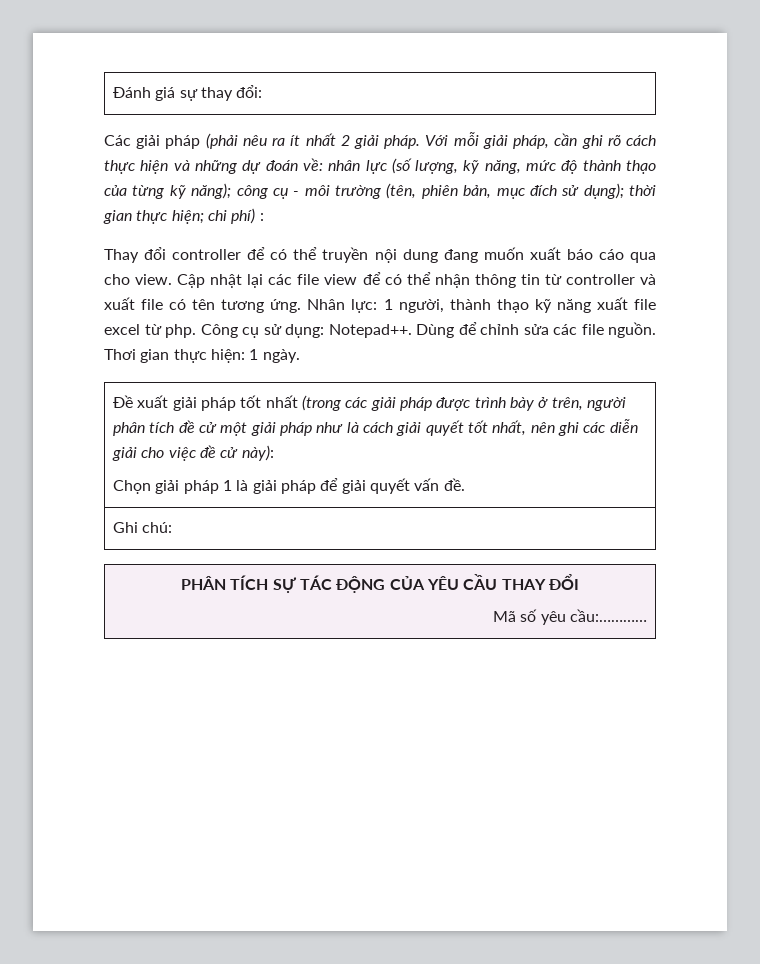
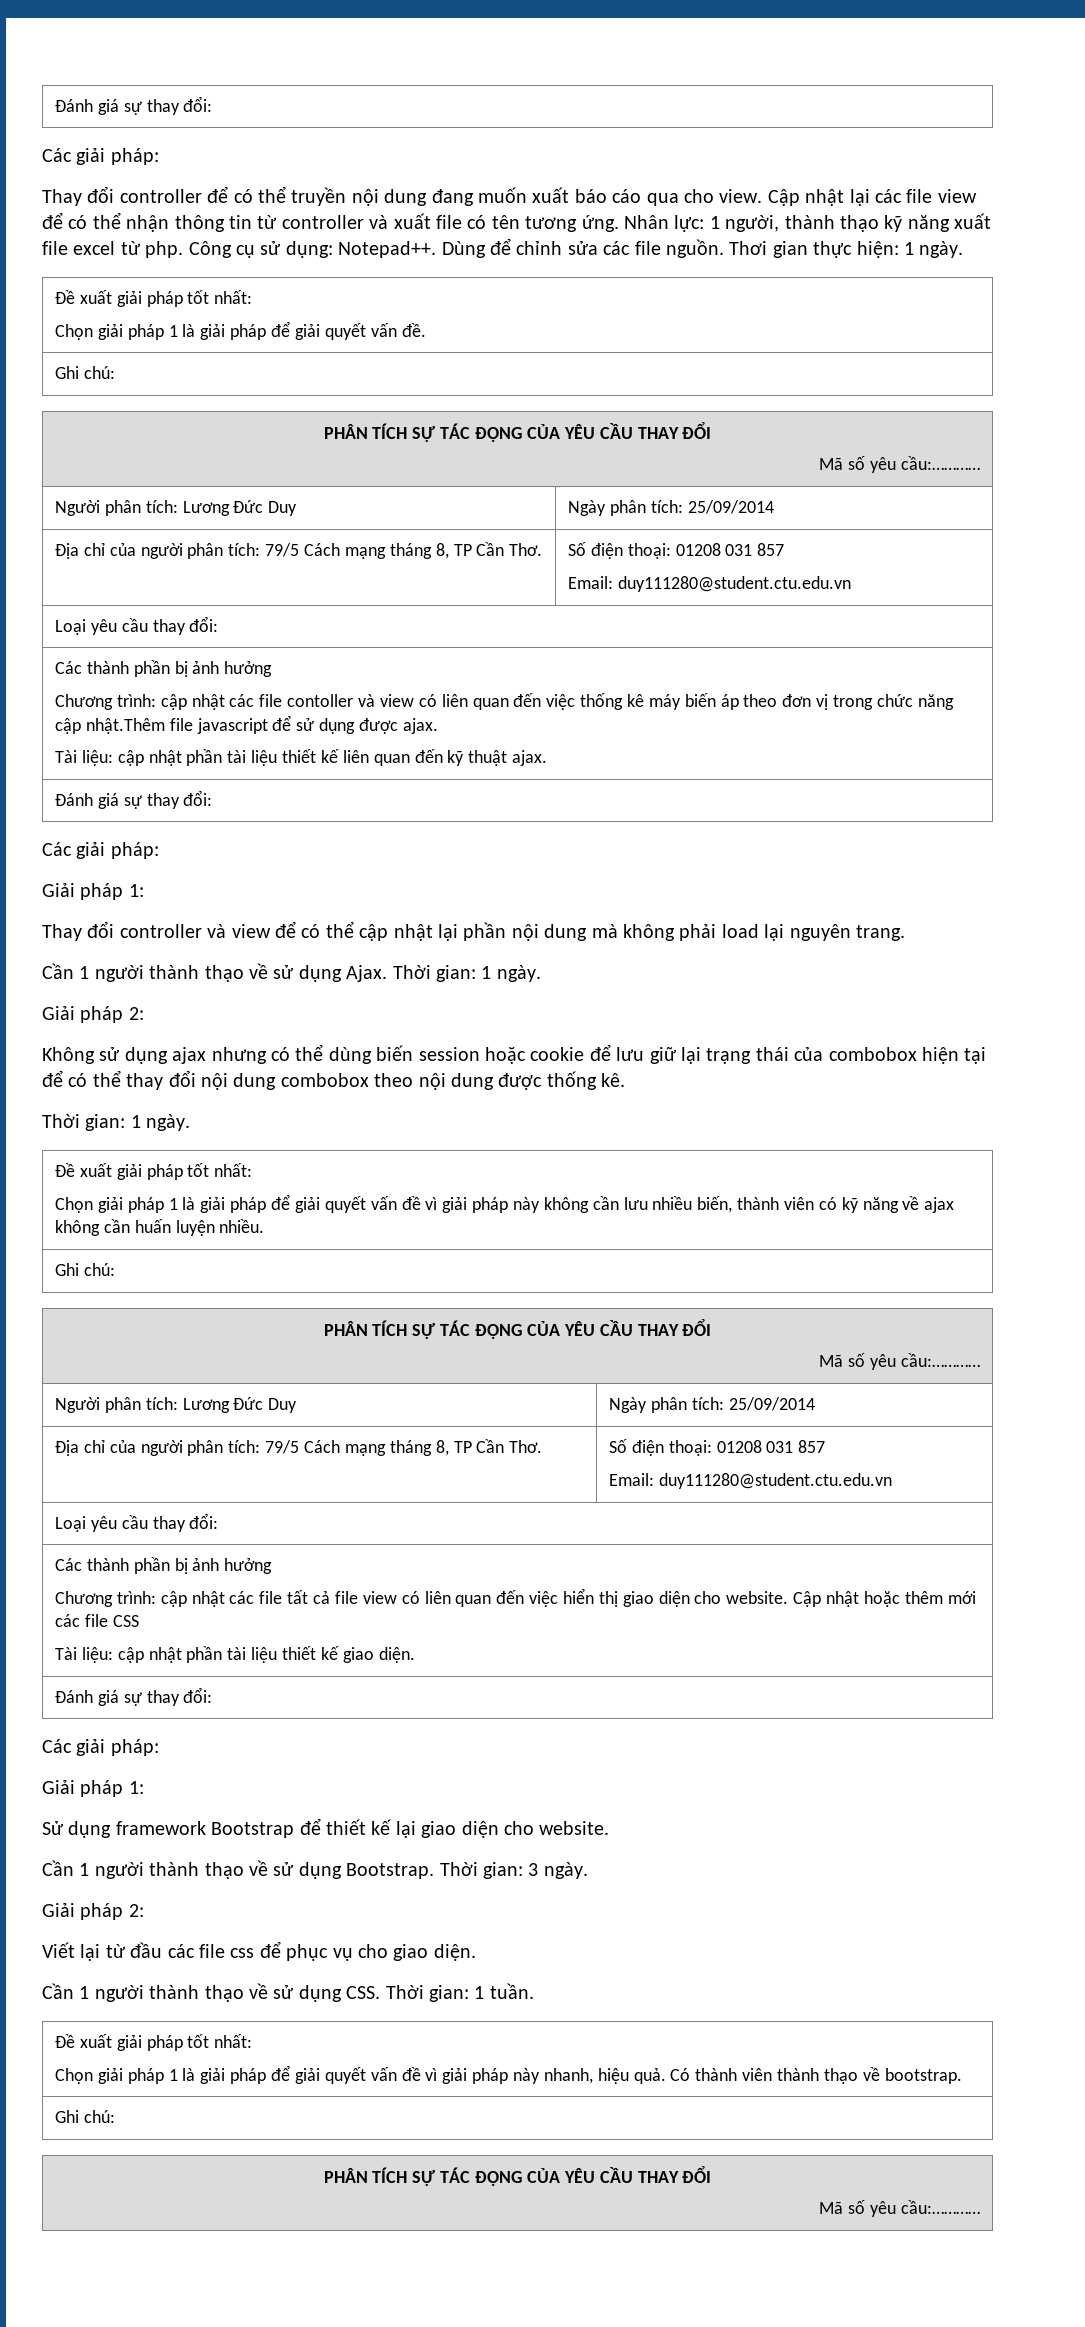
[113,85,263,101] [104,132,656,149] [104,158,656,174] [104,183,656,199] [103,208,264,224] Đánh giá sự thay đổi: // Các giải pháp (phải nêu ra ít nhất 2 giải pháp. Với mỗi giải pháp, cần ghi rõ cách thực hiện và những dự đoán về: nhân lực (số lượng, kỹ năng, mức độ thành thạo của từng kỹ năng); công cụ - môi trường (tên, phiên bản, mục đích sử dụng); thời gian thực hiện; chi phí) : -> [55,96,213,115] [42,148,159,165] Đánh giá sự thay đổi: // Các giải pháp:
[265,395,626,411] [113,419,638,436] [112,445,274,461] nhất (trong các giải pháp được trình bày ở trên, người phân tích đề cử một giải pháp như là cách giải quyết tốt nhất, nên ghi các diễn giải cho việc đề cử này): -> [214,290,253,304] nhất:
(647, 615) none -> [55,500,298,516] [568,500,774,516] [55,542,543,559] [568,542,785,559] [568,576,851,592] [55,616,219,635] [55,660,273,677] [55,693,954,710] [55,715,438,734] [55,749,548,766] [55,790,213,809] [42,842,159,859] [42,883,144,900] [42,921,905,941] [42,963,541,982] [42,1006,144,1023] [42,1044,987,1064] [42,1070,626,1090] [42,1114,191,1131] [55,1163,253,1180] [55,1194,955,1213] [55,1219,265,1236] [55,1263,115,1276] [323,1319,712,1339] [819,1353,980,1370] [55,1397,298,1413] [609,1397,815,1413] [55,1439,543,1456] [609,1439,826,1456] [609,1473,892,1489] [55,1513,219,1532] [55,1557,273,1574] [55,1588,976,1607] [55,1614,139,1627] [55,1646,415,1663] [55,1687,213,1706] [42,1739,159,1756] [42,1780,144,1797] [42,1818,610,1838] [42,1860,588,1879] [42,1903,144,1920] [42,1941,476,1961] [42,1983,534,2002] [55,2034,253,2051] [55,2065,962,2084] [55,2110,115,2123] [323,2166,712,2186] [819,2200,980,2217] // Người phân tích: Lương Đức Duy | Ngày phân tích: 25/09/2014 // Địa chỉ của người phân tích: 79/5 Cách mạng tháng 8, TP Cần Thơ. | Số điện thoại: 01208 031 857 // Email: duy111280@student.ctu.edu.vn // Loại yêu cầu thay đổi: // Các thành phần bị ảnh hưởng // Chương trình: cập nhật các file contoller và view có liên quan đến việc thống kê máy biến áp theo đơn vị trong chức năng cập nhật.Thêm file javascript để sử dụng được ajax. // Tài liệu: cập nhật phần tài liệu thiết kế liên quan đến kỹ thuật ajax. // Đánh giá sự thay đổi: // Các giải pháp: // Giải pháp 1: // Thay đổi controller và view để có thể cập nhật lại phần nội dung mà không phải load lại nguyên trang. // Cần 1 người thành thạo về sử dụng Ajax. Thời gian: 1 ngày. // Giải pháp 2: // Không sử dụng ajax nhưng có thể dùng biến session hoặc cookie để lưu giữ lại trạng thái của combobox hiện tại để có thể thay đổi nội dung combobox theo nội dung được thống kê. // Thời gian: 1 ngày. // Đề xuất giải pháp tốt nhất: // Chọn giải pháp 1 là giải pháp để giải quyết vấn đề vì giải pháp này không cần lưu nhiều biến, thành viên có kỹ năng về ajax không cần huấn luyện nhiều. // Ghi chú: // PHÂN TÍCH SỰ TÁC ĐỘNG CỦA YÊU CẦU THAY ĐỔI // Mã số yêu cầu:………… // Người phân tích: Lương Đức Duy | Ngày phân tích: 25/09/2014 // Địa chỉ của người phân tích: 79/5 Cách mạng tháng 8, TP Cần Thơ. | Số điện thoại: 01208 031 857 // Email: duy111280@student.ctu.edu.vn // Loại yêu cầu thay đổi: // Các thành phần bị ảnh hưởng // Chương trình: cập nhật các file tất cả file view có liên quan đến việc hiển thị giao diện cho website. Cập nhật hoặc thêm mới các file CSS // Tài liệu: cập nhật phần tài liệu thiết kế giao diện. // Đánh giá sự thay đổi: // Các giải pháp: // Giải pháp 1: // Sử dụng framework Bootstrap để thiết kế lại giao diện cho website. // Cần 1 người thành thạo về sử dụng Bootstrap. Thời gian: 3 ngày. // Giải pháp 2: // Viết lại từ đầu các file css để phục vụ cho giao diện. // Cần 1 người thành thạo về sử dụng CSS. Thời gian: 1 tuần. // Đề xuất giải pháp tốt nhất: // Chọn giải pháp 1 là giải pháp để giải quyết vấn đề vì giải pháp này nhanh, hiệu quả. Có thành viên thành thạo về bootstrap. // Ghi chú: // PHÂN TÍCH SỰ TÁC ĐỘNG CỦA YÊU CẦU THAY ĐỔI // Mã số yêu cầu:…………

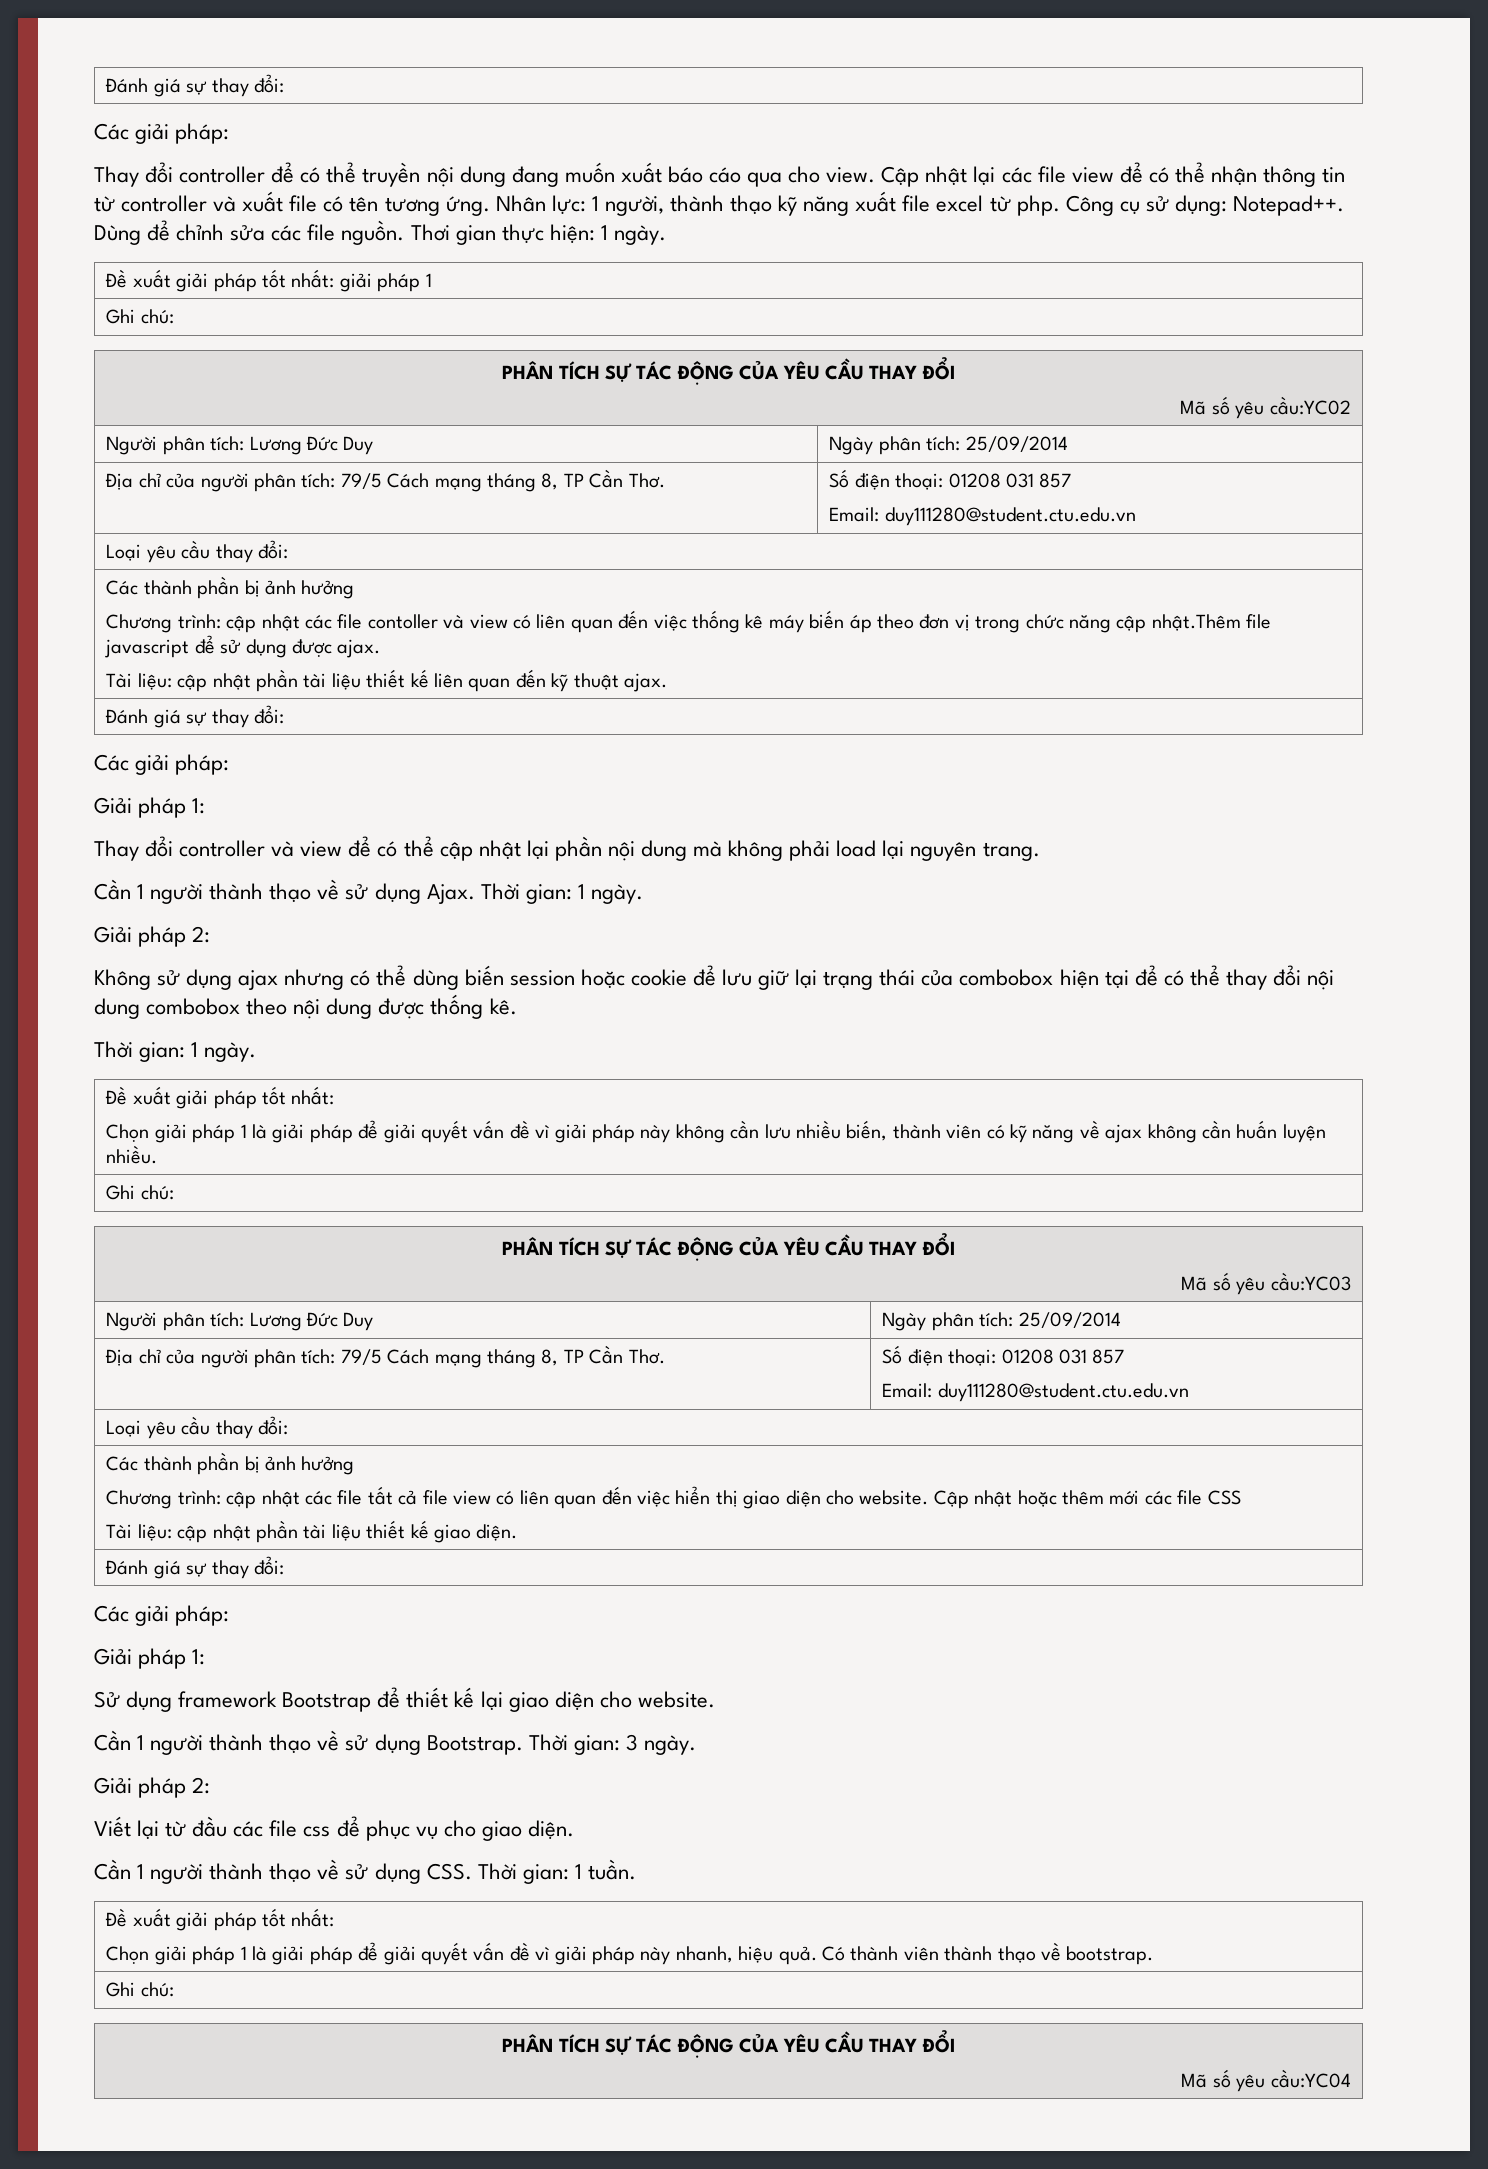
[55,321,426,340] // Chọn giải pháp 1 là giải pháp để giải quyết vấn đề. -> [339,273,432,292] giải pháp 1
[900,456,980,470] cầu:………… -> [1269,396,1351,415] cầu:YC02
[900,1353,980,1367] cầu:………… -> [1270,1272,1351,1291] cầu:YC03
[900,2200,980,2214] cầu:………… -> [1270,2069,1351,2088] cầu:YC04

